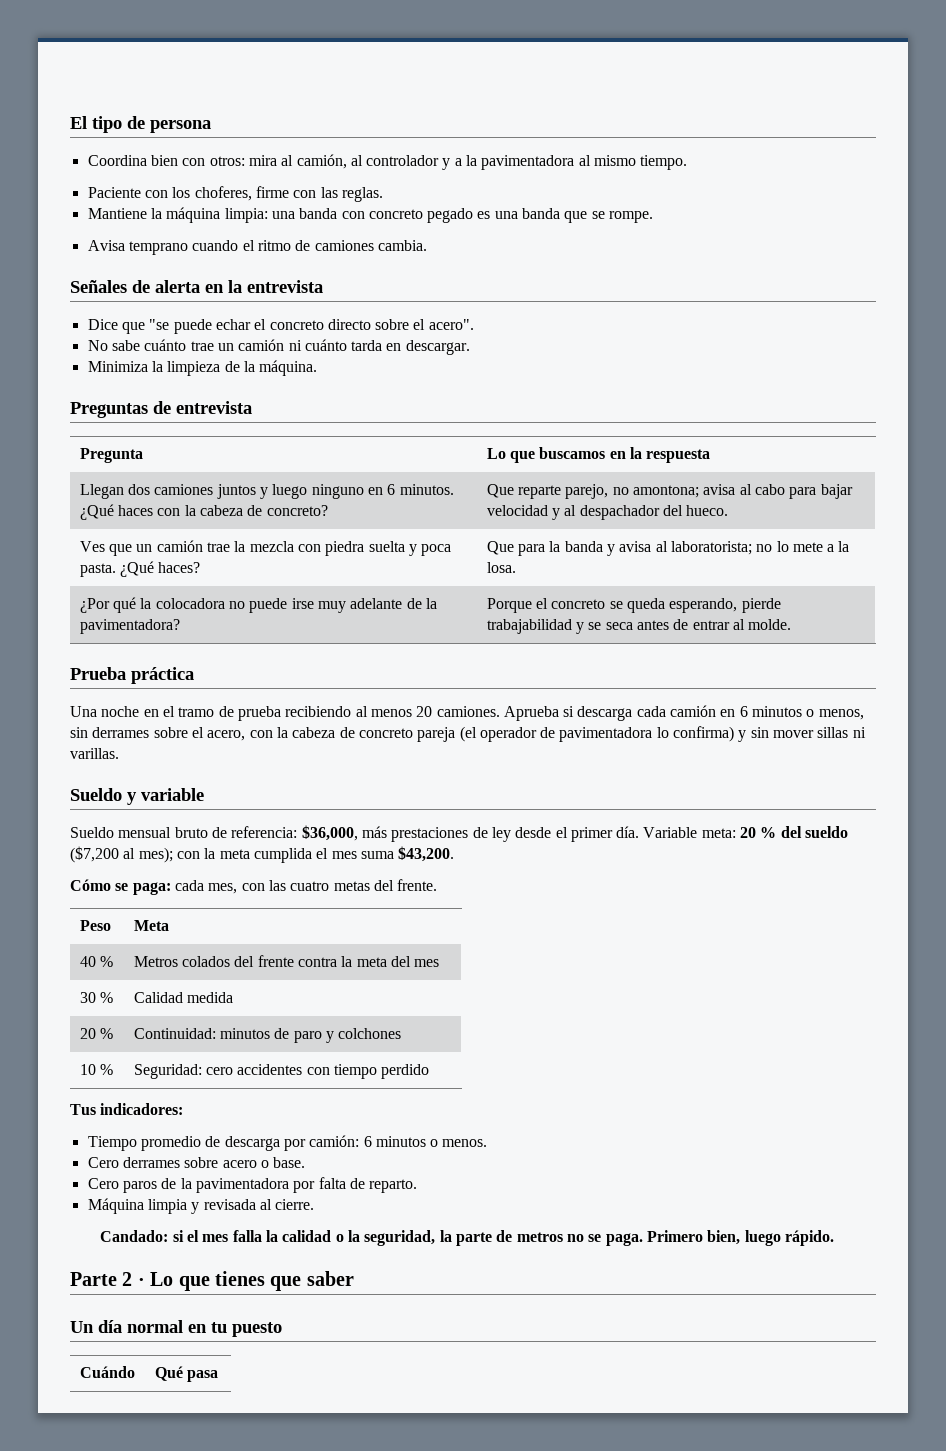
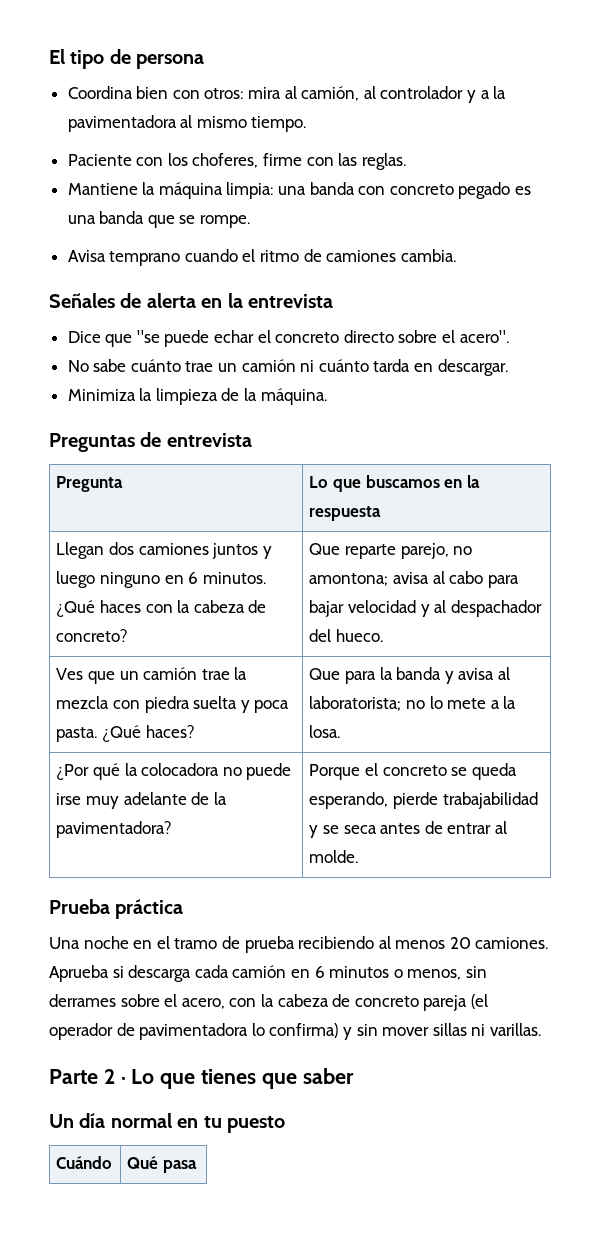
[70,788,204,805] [70,825,849,842] [70,846,455,863] [70,879,438,895] [79,920,111,931] [133,920,169,931] [79,956,113,967] [133,955,440,967] [79,992,113,1003] [133,992,233,1003] [79,1028,113,1039] [133,1028,402,1043] [79,1064,113,1075] [133,1064,430,1079] [70,1103,184,1115] [87,1135,488,1151] [87,1157,306,1168] [87,1177,418,1193] [87,1198,315,1214] [100,1230,834,1246] // Sueldo y variable // Sueldo mensual bruto de referencia: $36,000, más prestaciones de ley desde el primer día. Variable meta: 20 % del sueldo ($7,200 al mes); con la meta cumplida el mes suma $43,200. // Cómo se paga: cada mes, con las cuatro metas del frente. // Peso | Meta // 40 % | Metros colados del frente contra la meta del mes // 30 % | Calidad medida // 20 % | Continuidad: minutos de paro y colchones // 10 % | Seguridad: cero accidentes con tiempo perdido // Tus indicadores: // Tiempo promedio de descarga por camión: 6 minutos o menos. // Cero derrames sobre acero o base. // Cero paros de la pavimentadora por falta de reparto. // Máquina limpia y revisada al cierre. // Candado: si el mes falla la calidad o la seguridad, la parte de metros no se paga. Primero bien, luego rápido. -> (541, 1029) none

